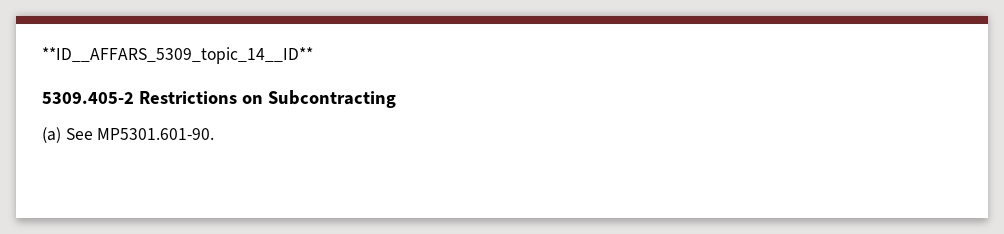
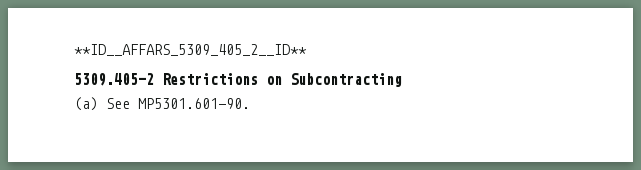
[42,47,313,64] **ID__AFFARS_5309_topic_14__ID** -> [74,44,307,56] **ID__AFFARS_5309_405_2__ID**

